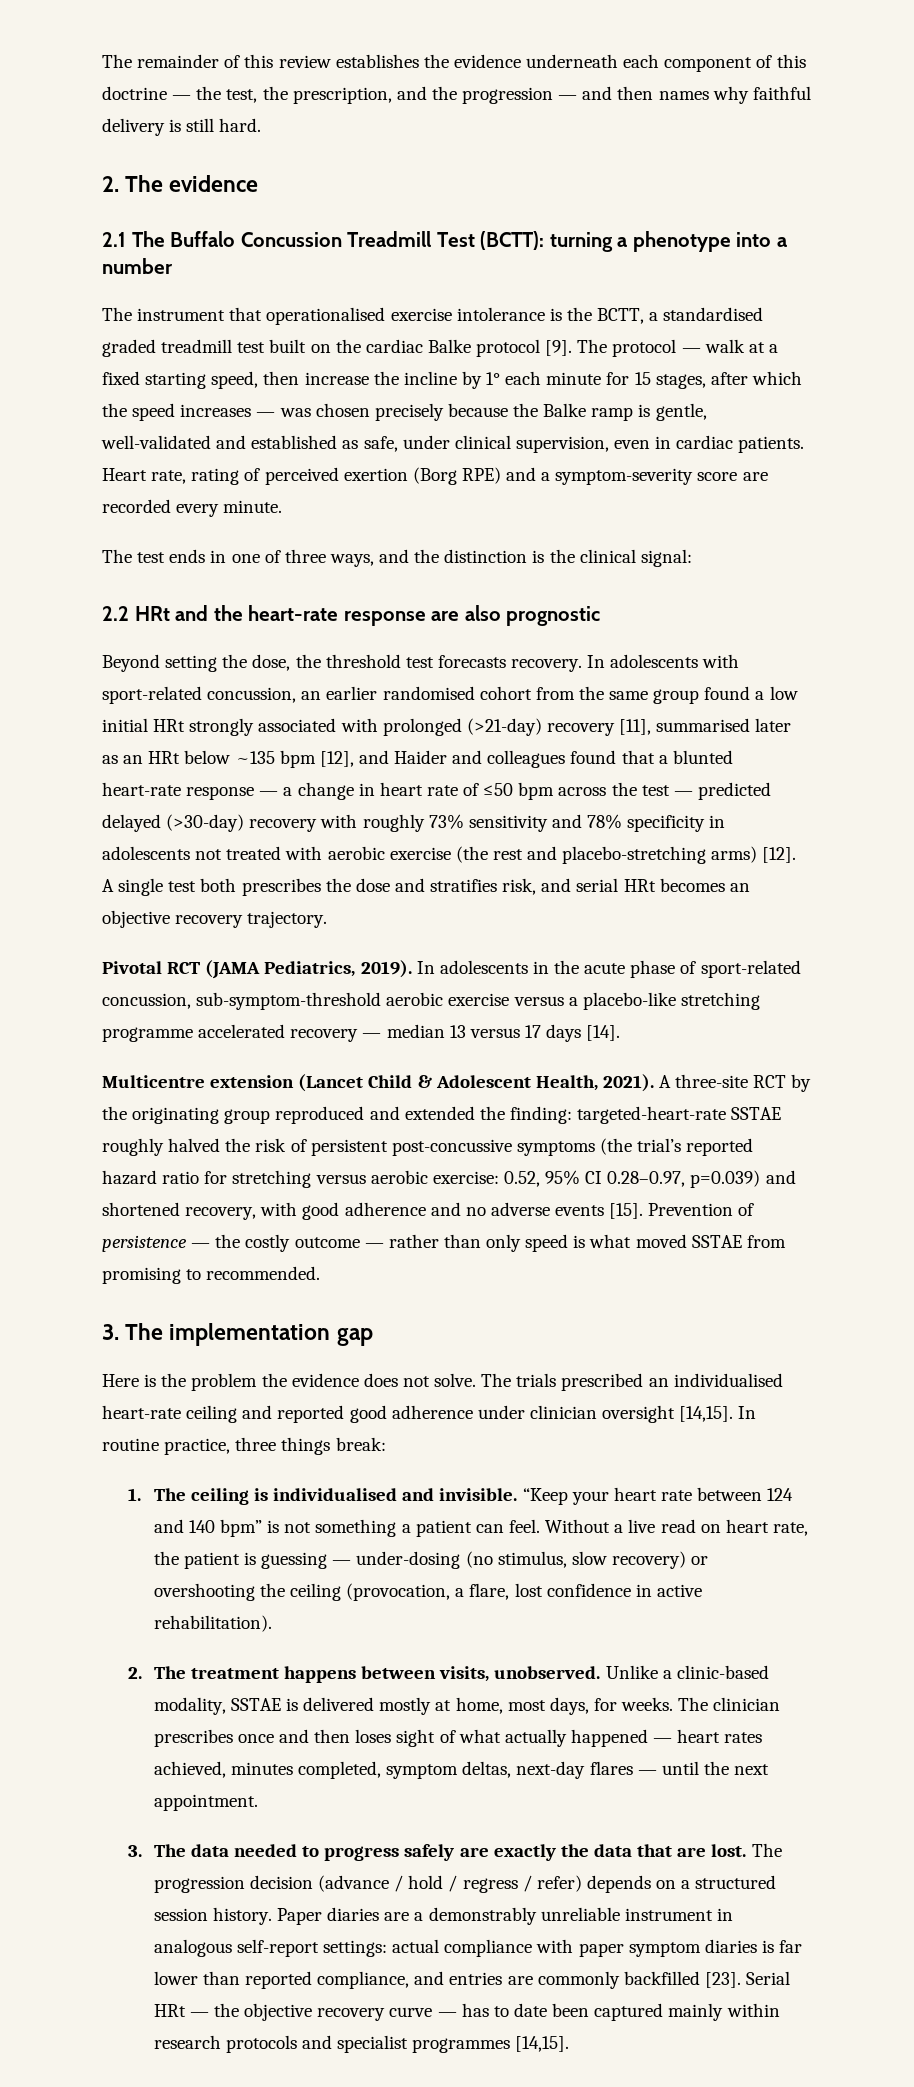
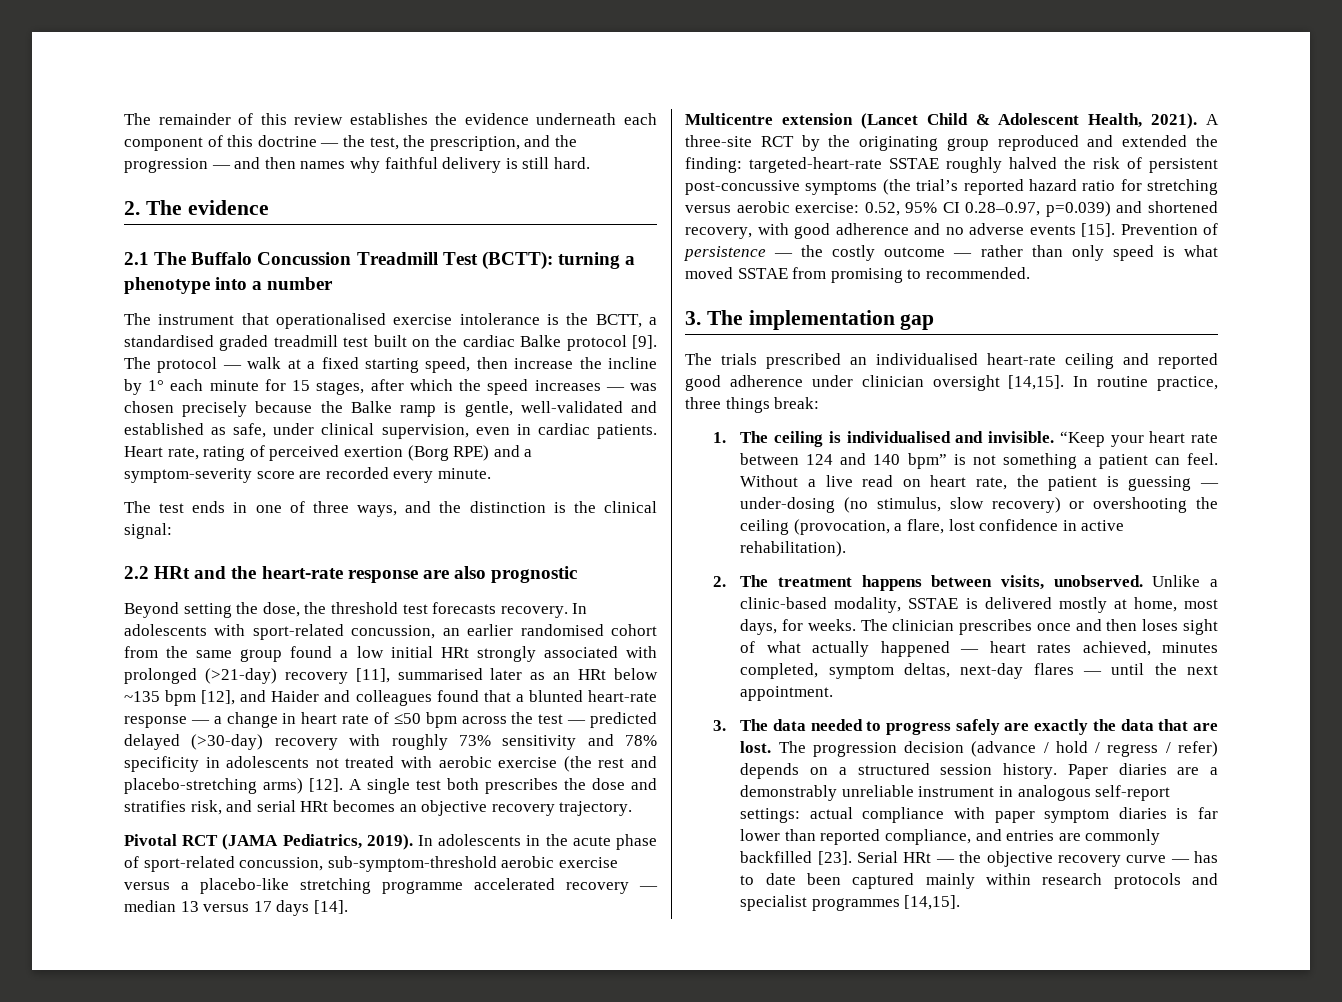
[102,1373,477,1391] Here is the problem the evidence does not solve. -> (935, 322) none

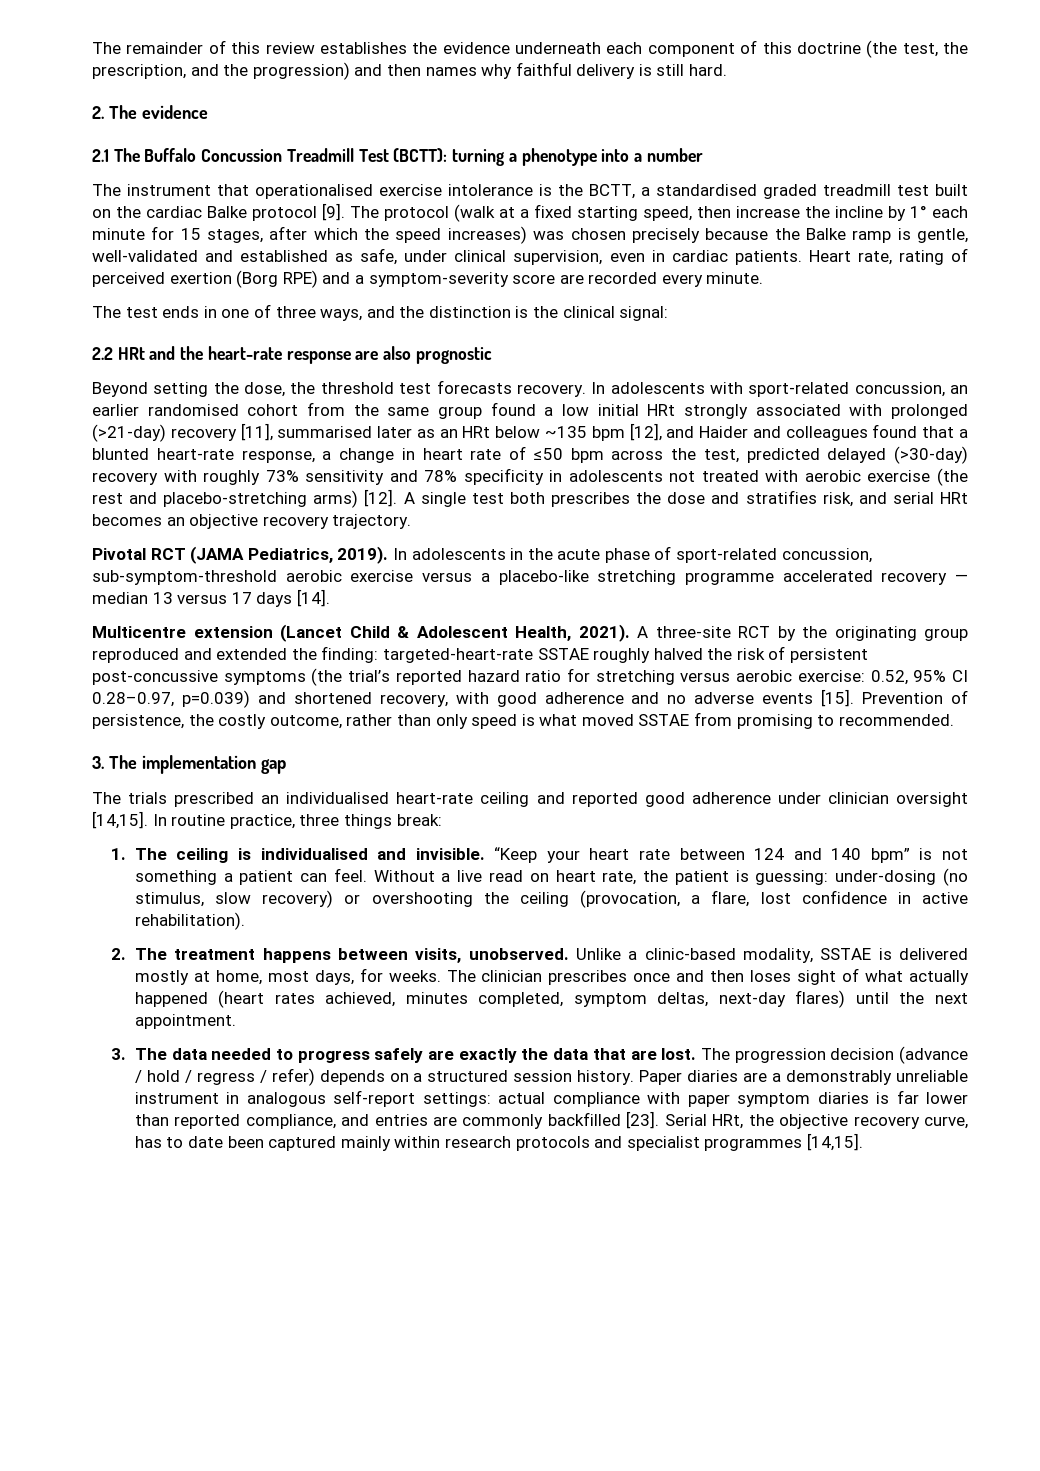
[320,135,365,147] — the -> [866,40,898,58] (the
[124,158,231,173] progression — -> [252,62,350,80] progression)
[222,357,282,369] — walk -> [454,204,495,222] (walk
[534,380,625,391] increases — -> [447,226,527,244] increases)
[124,716,210,728] response — -> [241,450,315,463] response,
[538,714,587,724] test — -> [703,449,739,463] test,
[684,245,973,261] persistence — the costly outcome — -> [92,714,342,729] persistence, the costly outcome,
[1128,476,1219,491] guessing — -> [755,870,829,885] guessing:
[960,641,1026,653] — heart -> [218,990,265,1008] (heart
[1033,663,1102,675] flares — -> [795,990,846,1008] flares)
[903,852,955,863] HRt — -> [712,1114,744,1129] HRt,
[1126,855,1190,863] curve — -> [923,1116,968,1129] curve,

